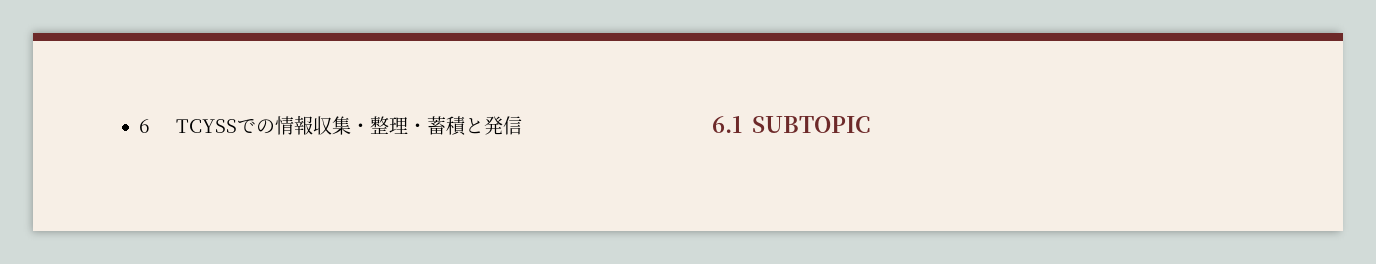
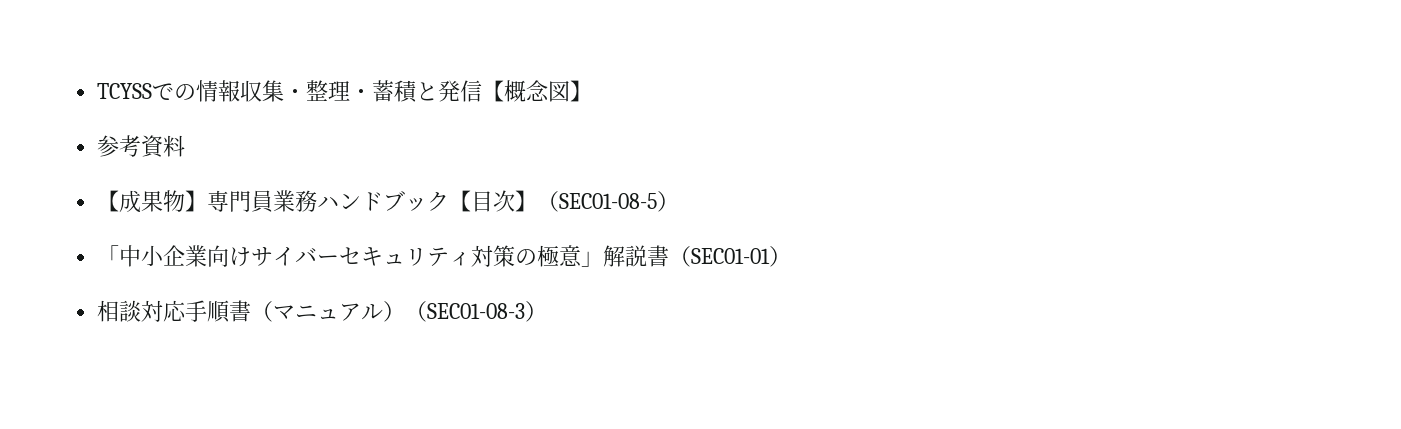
[138,119,150,133] 6 -> (97, 91) none
[712,116,870,133] // 6.1 SUBTOPIC -> [482,80,593,102] [97,135,186,158] [97,190,680,213] [97,245,792,267] [97,300,548,323] 【概念図】 // 参考資料 // 【成果物】専門員業務ハンドブック【目次】（SEC01-08-5） // 「中小企業向けサイバーセキュリティ対策の極意」解説書（SEC01-01） // 相談対応手順書（マニュアル）（SEC01-08-3）

